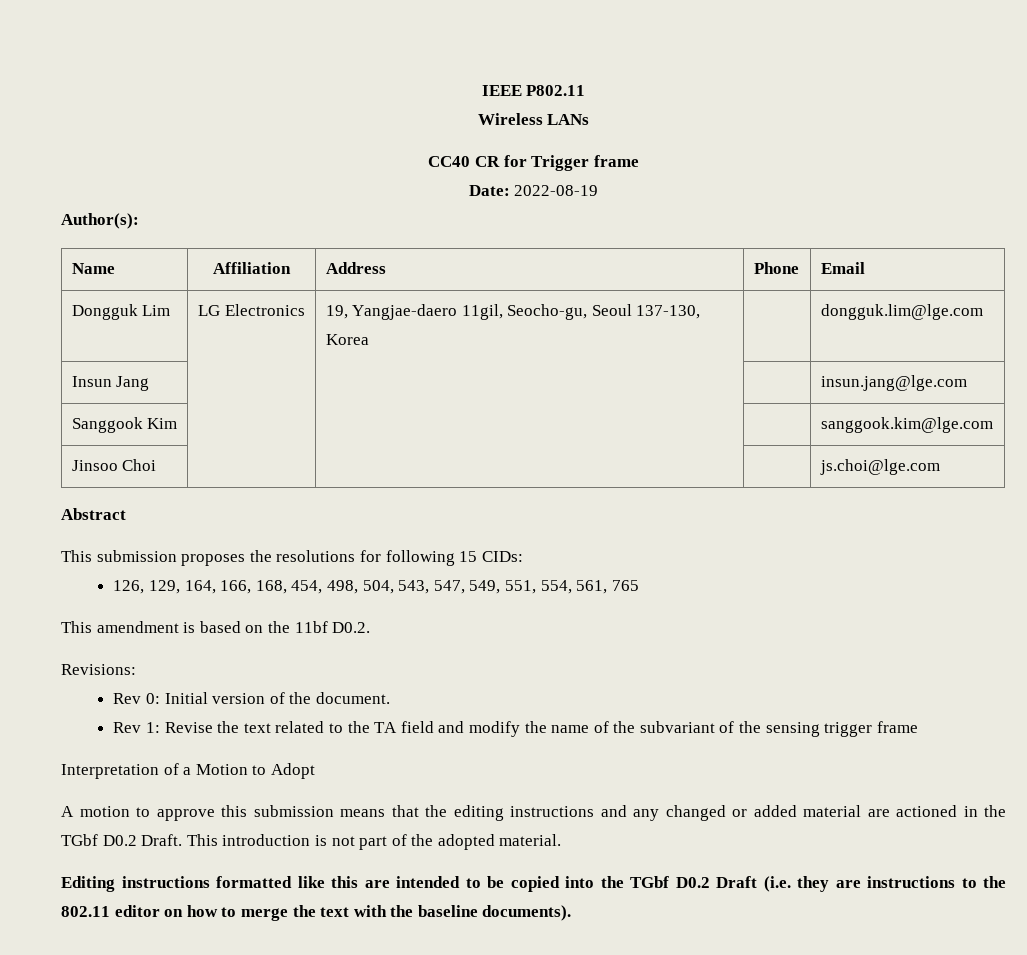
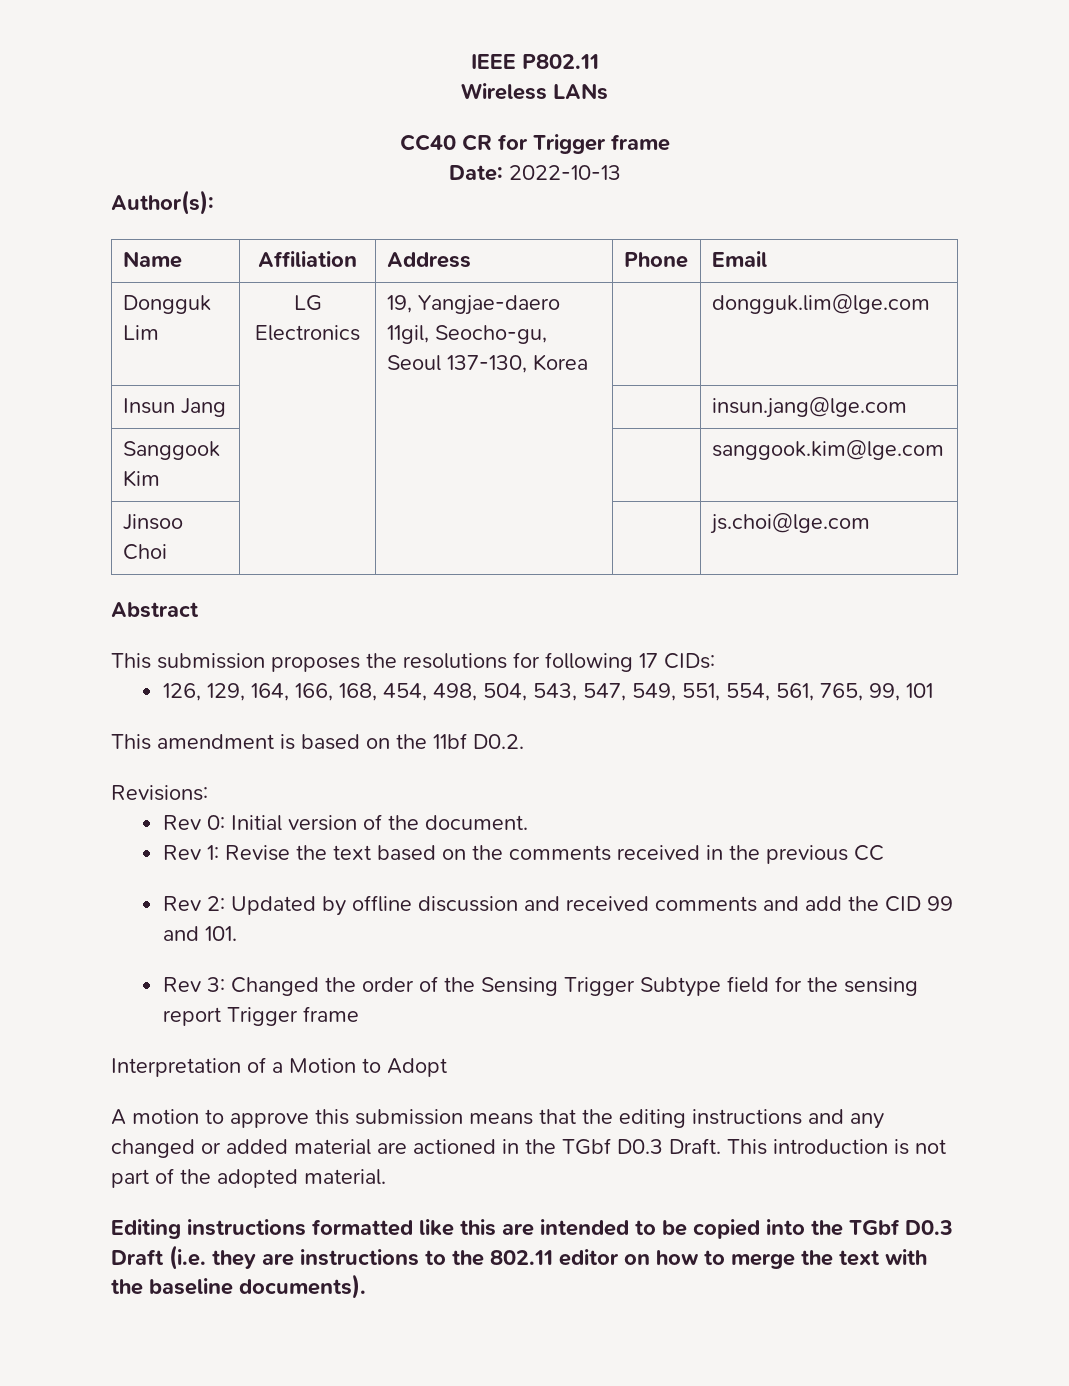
[514,185,599,196] 2022-08-19 -> [508,165,621,180] 2022-10-13
[459,551,478,562] 15 -> [639,653,658,668] 17
[611,580,639,591] 765 -> [820,683,934,701] 765, 99, 101
[275,721,873,737] related to the TA field and modify the name of the subvariant of the sensing trigger -> [377,845,885,864] [163,895,954,916] [163,926,238,941] [163,976,919,997] [163,1007,299,1026] based on the comments received in the previous CC // Rev 2: Updated by offline discussion and received comments and add the CID 99 and 101. // Rev 3: Changed the order of the Sensing Trigger Subtype field for the sensing report Trigger
[102,835,137,846] D0.2 -> [617,1139,663,1154] D0.3
[675,877,710,888] D0.2 -> [905,1220,953,1235] D0.3

